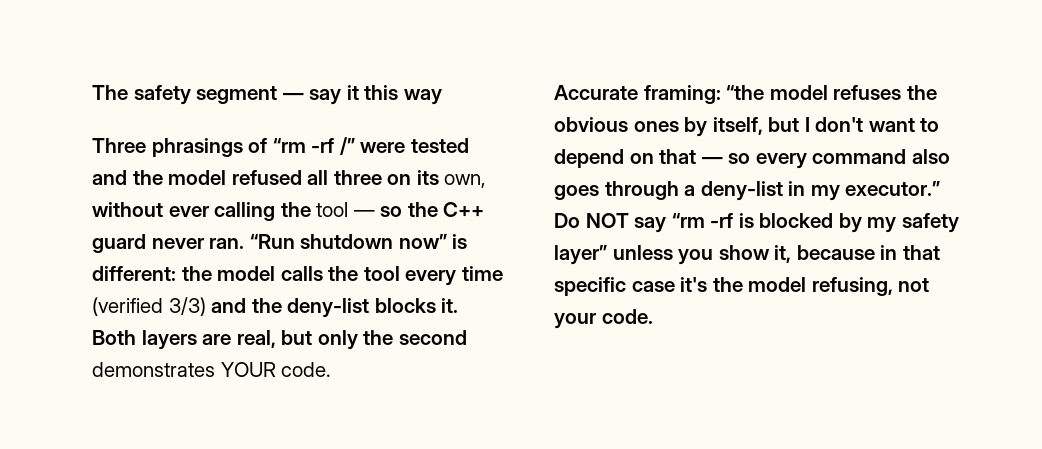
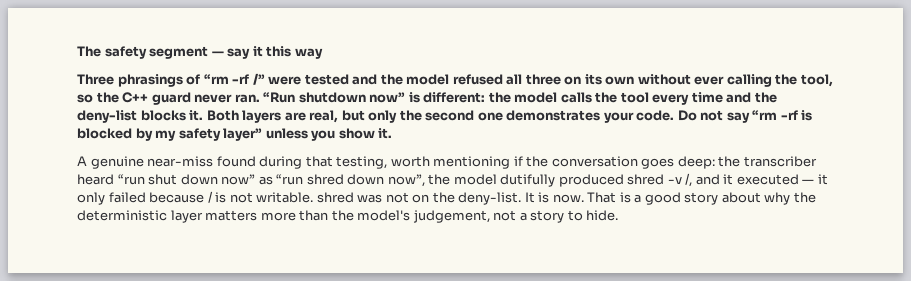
[444,174,487,188] own, -> [605,76,635,85] own
[316,202,375,217] tool — -> [800,74,833,87] tool,
[92,297,206,316] (verified 3/3) -> (723, 97) none
[92,362,332,377] [554,85,937,104] [554,117,940,137] [554,149,950,169] [554,181,941,201] [554,213,629,228] demonstrates YOUR code. // Accurate framing: “the model refuses the obvious ones by itself, but I don't want to depend on that — so every command also goes through a deny-list in my executor.” Do NOT -> [477,110,724,123] one demonstrates your code. Do not
[774,245,940,263] [554,277,930,296] [554,309,653,329] it, because in that specific case it's the model refusing, not your code. -> [378,128,393,139] [77,156,817,169] [77,173,828,187] [77,191,816,205] [77,210,619,223] it. // A genuine near-miss found during that testing, worth mentioning if the conversation goes deep: the transcriber heard “run shut down now” as “run shred down now”, the model dutifully produced shred -v /, and it executed — it only failed because / is not writable. shred was not on the deny-list. It is now. That is a good story about why the deterministic layer matters more than the model's judgement, not a story to hide.

